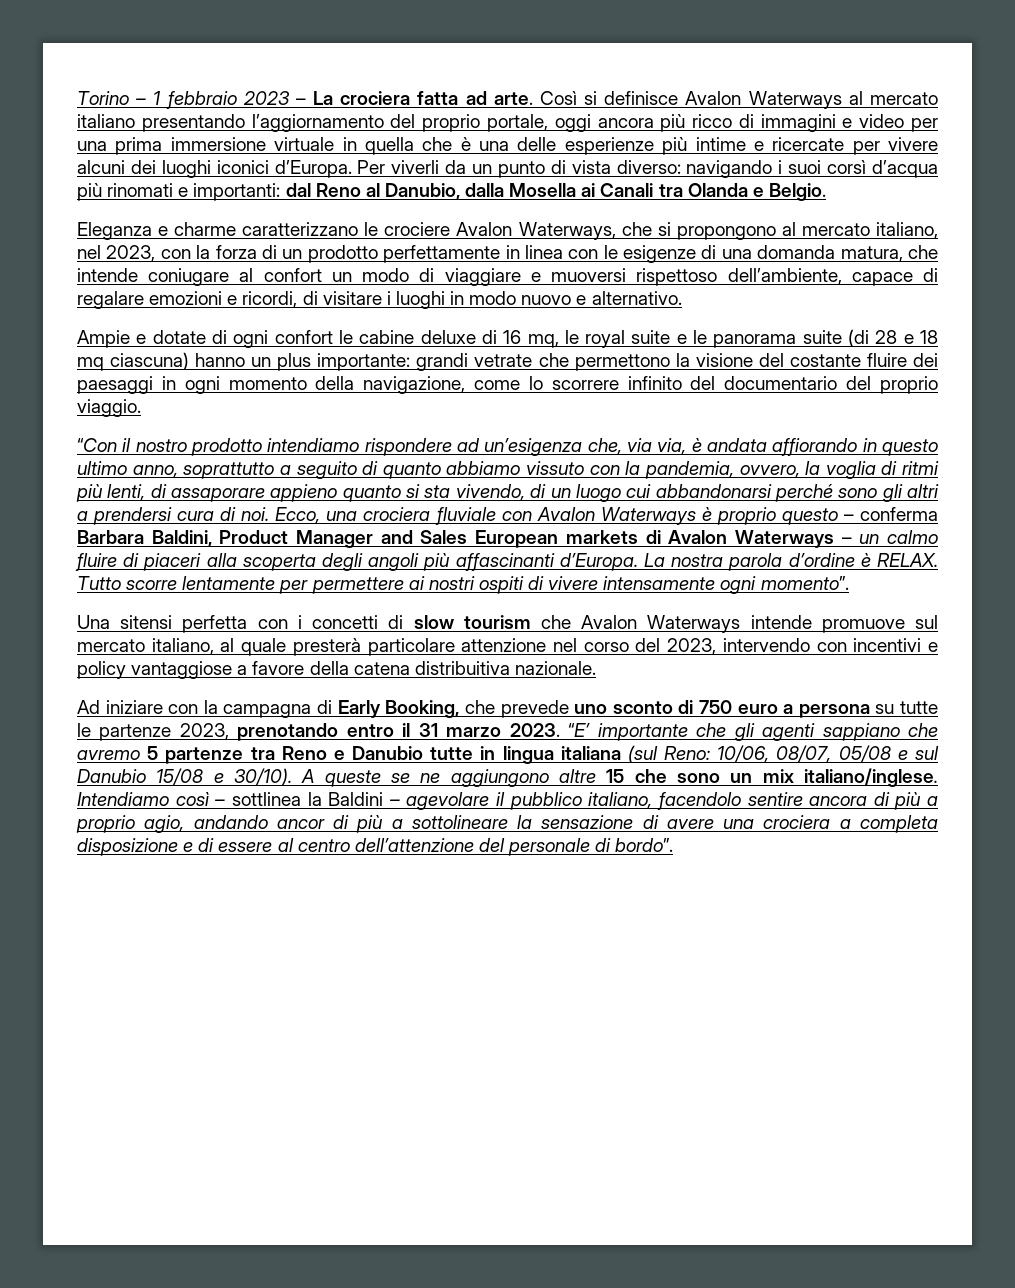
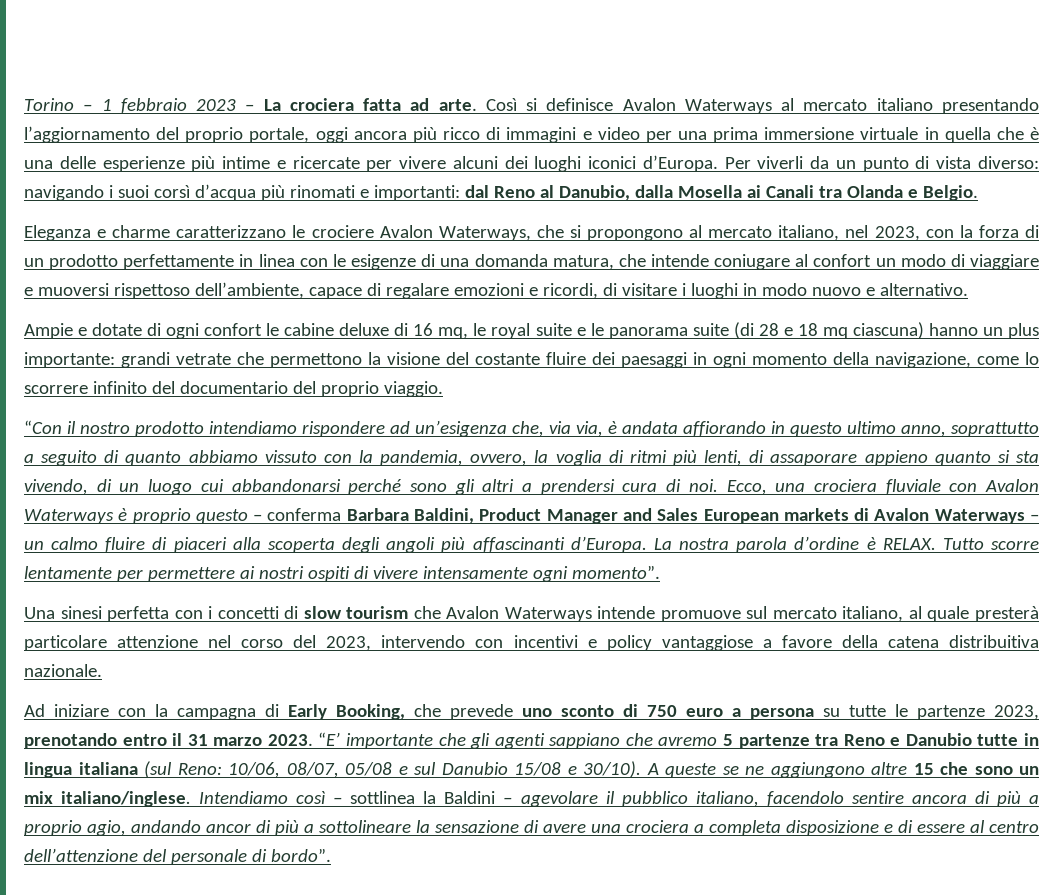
[120,615,173,629] sitensi -> [60,606,102,619] sinesi

